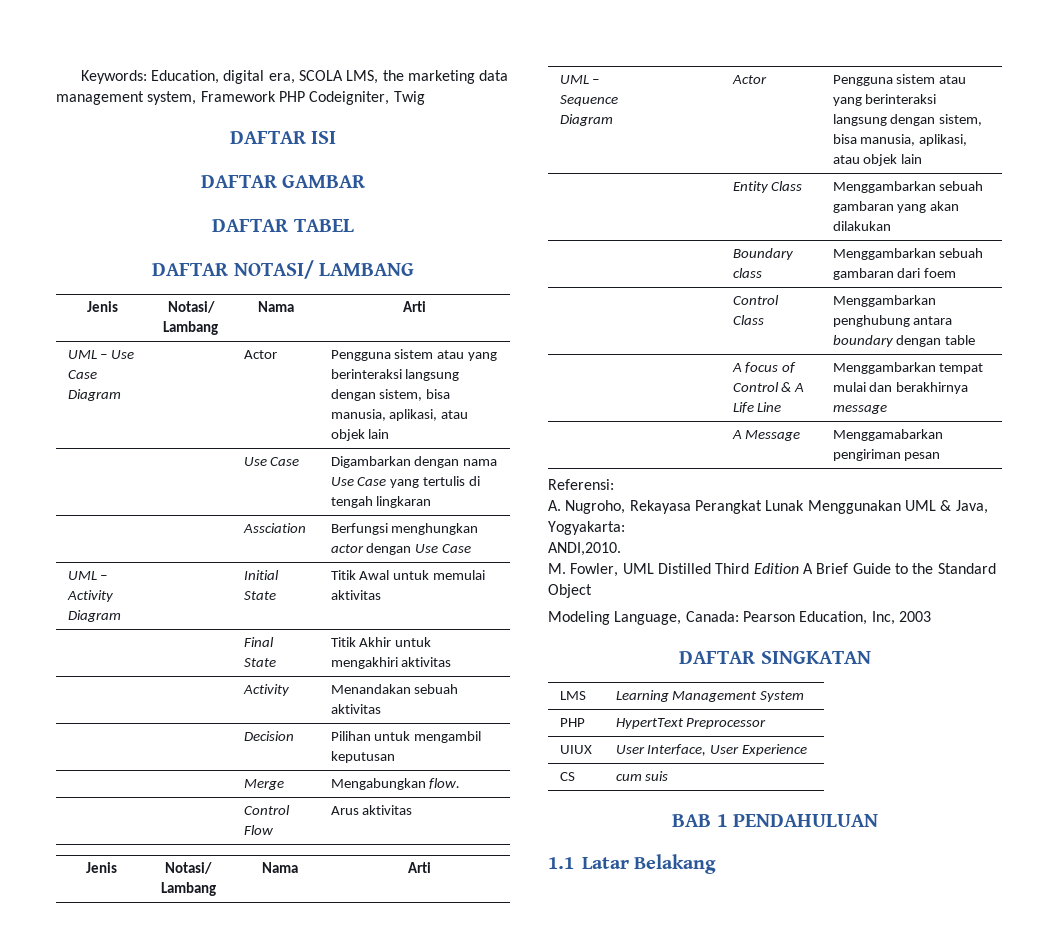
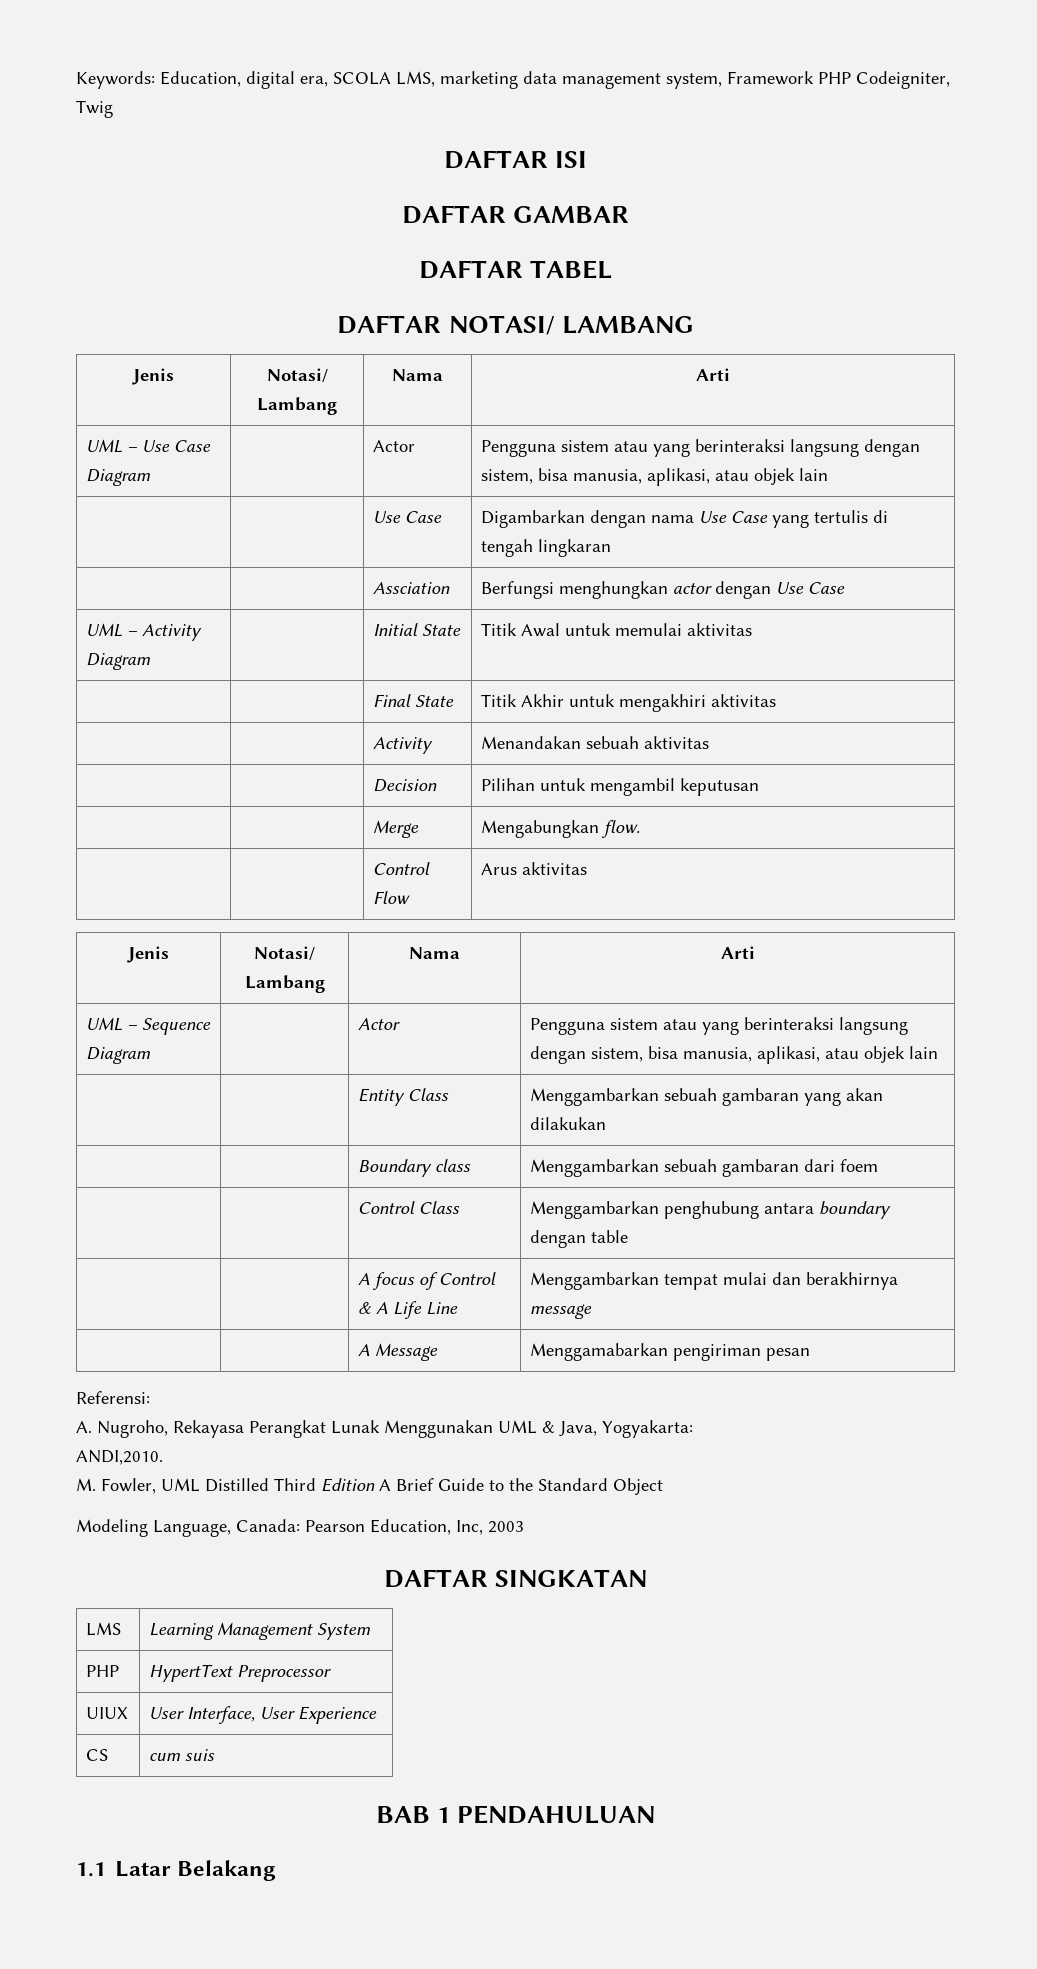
[382,70,404,81] the -> (435, 79) none

